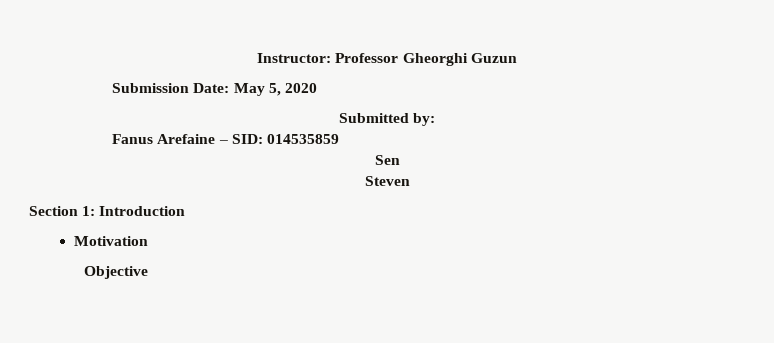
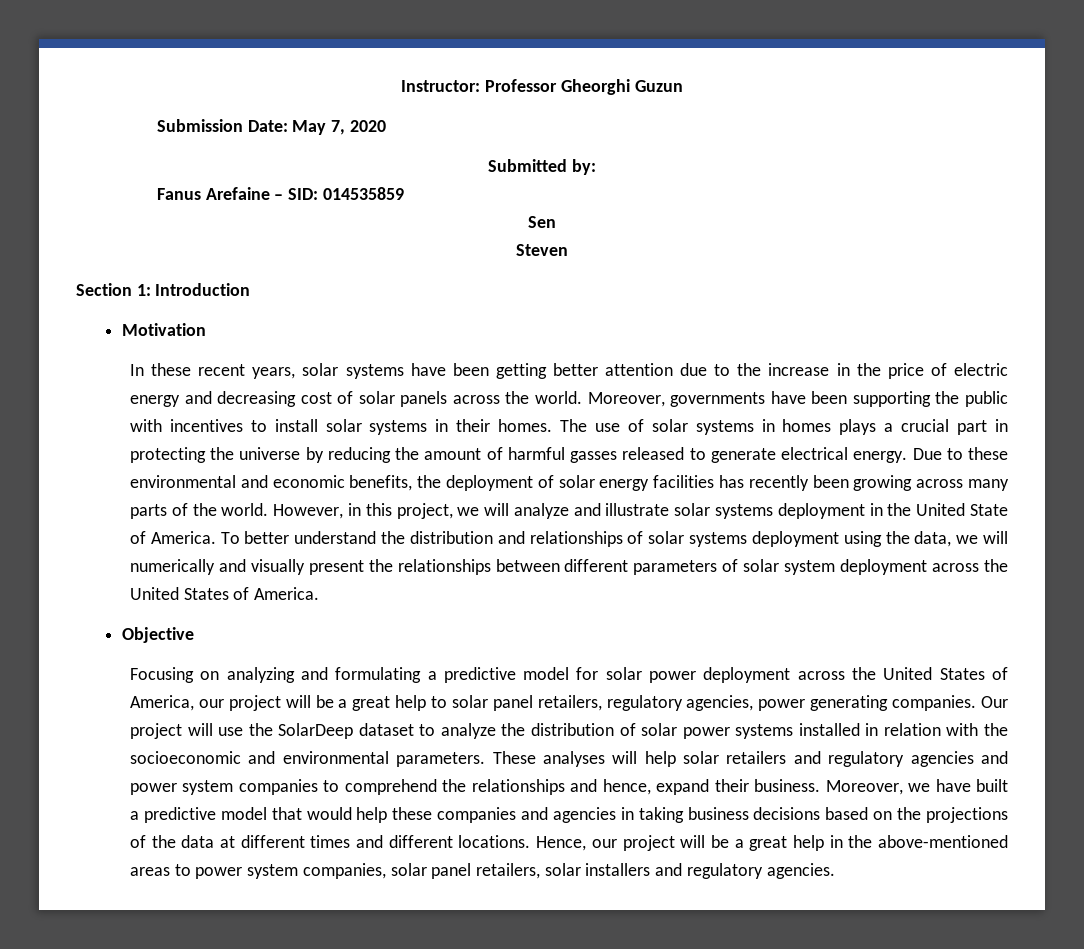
[268,83,281,96] 5, -> [331,120,346,135] 7,
[84,266,149,279] Objective -> [129,363,1009,379] [129,391,1009,407] [129,419,1009,435] [129,447,1008,463] [129,475,1010,491] [129,503,1008,519] [129,531,1009,547] [129,559,1009,575] [129,587,320,600] [122,627,195,643] [129,667,1009,683] [129,695,1008,711] [129,723,1009,739] [129,751,1008,767] [129,779,1008,795] [129,807,1008,823] [129,835,1009,851] [129,863,835,879] In these recent years, solar systems have been getting better attention due to the increase in the price of electric energy and decreasing cost of solar panels across the world. Moreover, governments have been supporting the public with incentives to install solar systems in their homes. The use of solar systems in homes plays a crucial part in protecting the universe by reducing the amount of harmful gasses released to generate electrical energy. Due to these environmental and economic benefits, the deployment of solar energy facilities has recently been growing across many parts of the world. However, in this project, we will analyze and illustrate solar systems deployment in the United State of America. To better understand the distribution and relationships of solar systems deployment using the data, we will numerically and visually present the relationships between different parameters of solar system deployment across the United States of America. // Objective // Focusing on analyzing and formulating a predictive model for solar power deployment across the United States of America, our project will be a great help to solar panel retailers, regulatory agencies, power generating companies. Our project will use the SolarDeep dataset to analyze the distribution of solar power systems installed in relation with the socioeconomic and environmental parameters. These analyses will help solar retailers and regulatory agencies and power system companies to comprehend the relationships and hence, expand their business. Moreover, we have built a predictive model that would help these companies and agencies in taking business decisions based on the projections of the data at different times and different locations. Hence, our project will be a great help in the above-mentioned areas to power system companies, solar panel retailers, solar installers and regulatory agencies.

